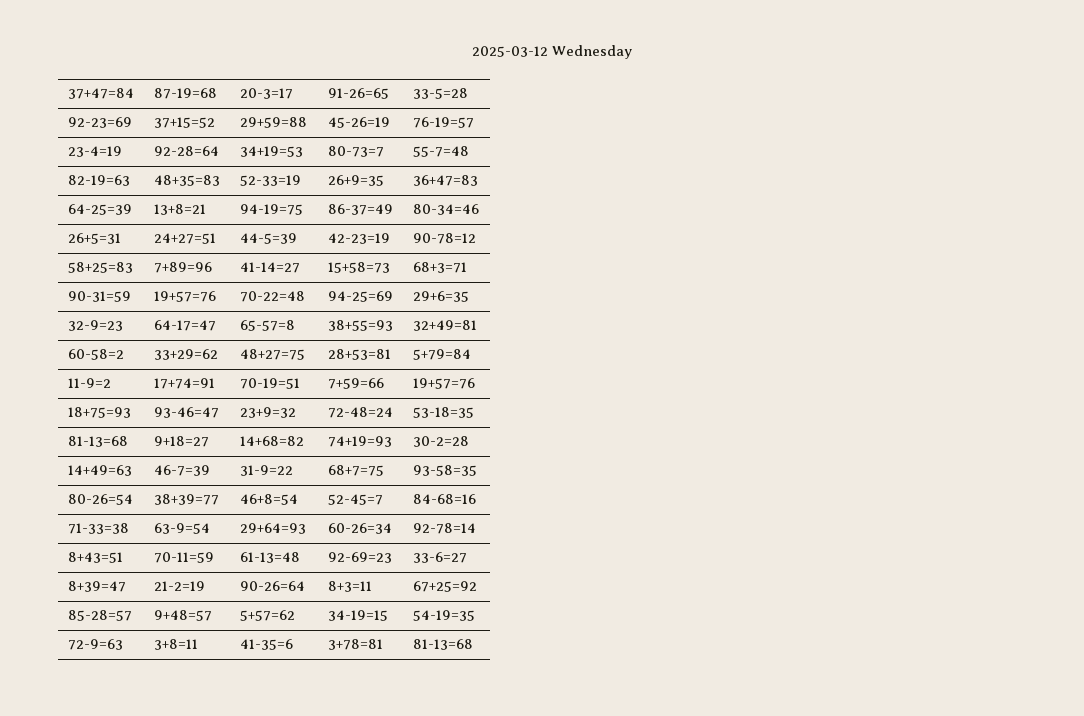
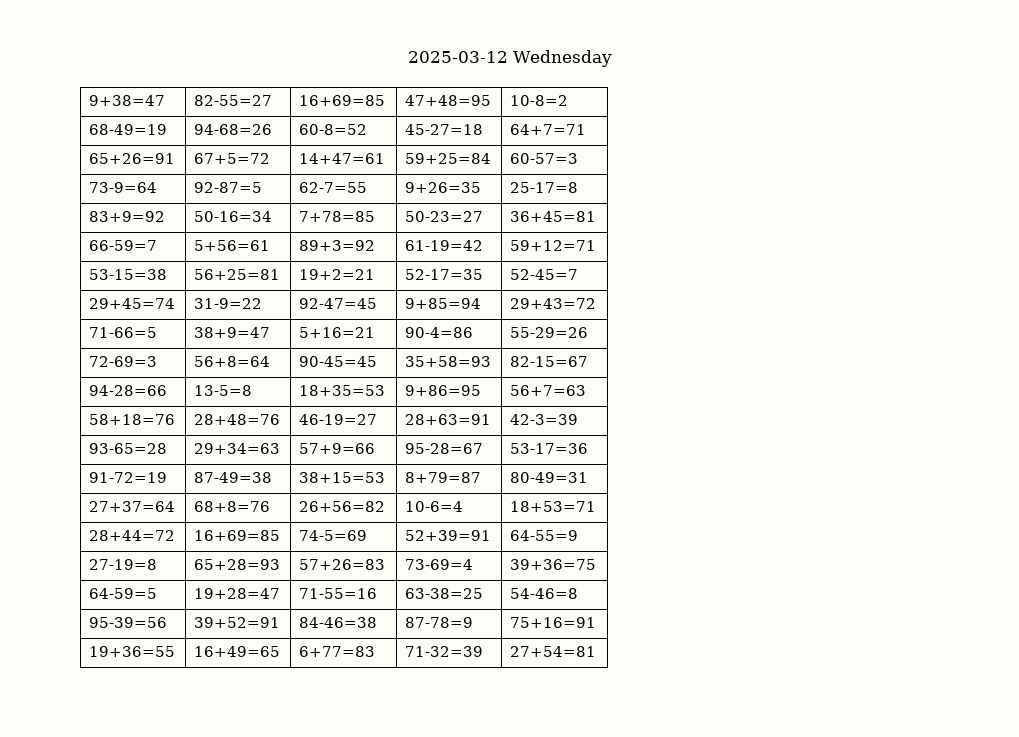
[67,88,134,99] [153,88,217,99] [239,88,293,99] [327,88,389,99] [412,88,468,99] [67,117,132,128] [153,117,215,128] [239,117,307,128] [327,117,390,128] [412,117,474,128] [67,146,122,157] [153,146,219,156] [239,146,303,157] [327,146,384,157] [412,146,469,157] [67,175,130,186] [153,175,220,186] [239,175,301,186] [327,175,384,186] [412,175,478,186] [67,204,132,215] [153,204,206,215] [239,204,303,215] [327,204,393,215] [412,204,479,215] [67,233,121,244] [153,233,216,244] [239,233,297,244] [327,233,390,244] [412,233,476,244] [67,262,133,273] [153,262,212,273] [239,262,300,273] [327,262,390,273] [412,262,467,273] [67,291,131,302] [153,291,216,302] [239,291,305,302] [327,291,393,302] [412,291,469,302] [67,320,123,331] [153,320,216,331] [239,320,295,331] [327,320,393,331] [412,320,477,331] [67,349,124,360] [153,349,218,360] [239,349,305,360] [327,349,391,360] [412,349,471,360] [67,378,111,388] [153,378,215,389] [239,378,300,389] [327,378,384,389] [412,378,475,389] [67,407,131,418] [153,407,219,418] [239,407,296,418] [327,407,393,418] [412,407,474,418] [67,436,128,447] [153,436,209,447] [239,436,304,446] [327,436,392,447] [412,436,469,447] [67,465,132,476] [153,465,210,476] [239,465,293,476] [327,465,384,476] [412,465,477,476] [67,494,133,505] [153,494,219,505] [239,494,298,505] [327,494,383,505] [412,494,476,504] [67,523,129,534] [153,523,210,534] [239,523,306,534] [327,523,392,534] [412,523,476,534] [67,552,123,563] [153,552,214,563] [239,552,300,563] [327,552,392,563] [412,552,467,563] [67,581,126,592] [153,581,205,591] [239,581,305,591] [327,581,372,592] [412,581,477,592] [67,610,132,621] [153,610,212,621] [239,610,295,621] [327,610,388,621] [412,610,475,621] [67,639,123,650] [153,639,198,650] [239,639,293,650] [327,639,383,650] [412,639,473,650] 37+47=84 | 87-19=68 | 20-3=17 | 91-26=65 | 33-5=28 // 92-23=69 | 37+15=52 | 29+59=88 | 45-26=19 | 76-19=57 // 23-4=19 | 92-28=64 | 34+19=53 | 80-73=7 | 55-7=48 // 82-19=63 | 48+35=83 | 52-33=19 | 26+9=35 | 36+47=83 // 64-25=39 | 13+8=21 | 94-19=75 | 86-37=49 | 80-34=46 // 26+5=31 | 24+27=51 | 44-5=39 | 42-23=19 | 90-78=12 // 58+25=83 | 7+89=96 | 41-14=27 | 15+58=73 | 68+3=71 // 90-31=59 | 19+57=76 | 70-22=48 | 94-25=69 | 29+6=35 // 32-9=23 | 64-17=47 | 65-57=8 | 38+55=93 | 32+49=81 // 60-58=2 | 33+29=62 | 48+27=75 | 28+53=81 | 5+79=84 // 11-9=2 | 17+74=91 | 70-19=51 | 7+59=66 | 19+57=76 // 18+75=93 | 93-46=47 | 23+9=32 | 72-48=24 | 53-18=35 // 81-13=68 | 9+18=27 | 14+68=82 | 74+19=93 | 30-2=28 // 14+49=63 | 46-7=39 | 31-9=22 | 68+7=75 | 93-58=35 // 80-26=54 | 38+39=77 | 46+8=54 | 52-45=7 | 84-68=16 // 71-33=38 | 63-9=54 | 29+64=93 | 60-26=34 | 92-78=14 // 8+43=51 | 70-11=59 | 61-13=48 | 92-69=23 | 33-6=27 // 8+39=47 | 21-2=19 | 90-26=64 | 8+3=11 | 67+25=92 // 85-28=57 | 9+48=57 | 5+57=62 | 34-19=15 | 54-19=35 // 72-9=63 | 3+8=11 | 41-35=6 | 3+78=81 | 81-13=68 -> [89,95,166,106] [194,95,273,106] [299,95,386,106] [405,95,492,106] [510,95,569,106] [89,124,168,135] [194,124,273,135] [299,124,368,135] [405,124,484,135] [510,124,587,135] [89,153,176,164] [194,153,271,164] [299,153,386,164] [405,153,492,164] [510,153,579,164] [89,182,158,193] [194,182,263,193] [299,182,368,193] [405,182,482,193] [510,182,579,193] [89,211,166,222] [194,211,273,222] [299,211,376,222] [405,211,484,222] [510,211,597,222] [89,240,158,251] [194,240,271,251] [299,240,376,251] [405,240,484,251] [510,240,597,251] [89,269,168,280] [194,269,281,280] [299,269,376,280] [405,269,484,280] [510,269,579,280] [89,298,176,309] [194,298,263,309] [299,298,378,309] [405,298,482,309] [510,298,597,309] [89,327,158,338] [194,327,271,338] [299,327,376,338] [405,327,474,338] [510,327,589,338] [89,356,158,367] [194,356,271,367] [299,356,378,367] [405,356,492,367] [510,356,589,367] [89,385,168,396] [194,385,253,396] [299,385,386,396] [405,385,482,396] [510,385,587,396] [89,414,176,425] [194,414,281,425] [299,414,378,425] [405,414,492,425] [510,414,579,425] [89,443,168,454] [194,443,281,454] [299,443,376,454] [405,443,484,454] [510,443,589,454] [89,472,168,483] [194,472,273,483] [299,472,386,483] [405,472,482,483] [510,472,589,483] [89,501,176,512] [194,501,271,512] [299,501,386,512] [405,501,464,512] [510,501,597,512] [89,530,176,541] [194,530,281,541] [299,530,368,541] [405,530,492,541] [510,530,579,541] [89,559,158,570] [194,559,281,570] [299,559,386,570] [405,559,474,570] [510,559,597,570] [89,588,158,599] [194,588,281,599] [299,588,378,599] [405,588,484,599] [510,588,579,599] [89,617,168,628] [194,617,281,628] [299,617,378,628] [405,617,474,628] [510,617,597,628] [89,646,176,657] [194,646,281,657] [299,646,376,657] [405,646,484,657] [510,646,597,657] 9+38=47 | 82-55=27 | 16+69=85 | 47+48=95 | 10-8=2 // 68-49=19 | 94-68=26 | 60-8=52 | 45-27=18 | 64+7=71 // 65+26=91 | 67+5=72 | 14+47=61 | 59+25=84 | 60-57=3 // 73-9=64 | 92-87=5 | 62-7=55 | 9+26=35 | 25-17=8 // 83+9=92 | 50-16=34 | 7+78=85 | 50-23=27 | 36+45=81 // 66-59=7 | 5+56=61 | 89+3=92 | 61-19=42 | 59+12=71 // 53-15=38 | 56+25=81 | 19+2=21 | 52-17=35 | 52-45=7 // 29+45=74 | 31-9=22 | 92-47=45 | 9+85=94 | 29+43=72 // 71-66=5 | 38+9=47 | 5+16=21 | 90-4=86 | 55-29=26 // 72-69=3 | 56+8=64 | 90-45=45 | 35+58=93 | 82-15=67 // 94-28=66 | 13-5=8 | 18+35=53 | 9+86=95 | 56+7=63 // 58+18=76 | 28+48=76 | 46-19=27 | 28+63=91 | 42-3=39 // 93-65=28 | 29+34=63 | 57+9=66 | 95-28=67 | 53-17=36 // 91-72=19 | 87-49=38 | 38+15=53 | 8+79=87 | 80-49=31 // 27+37=64 | 68+8=76 | 26+56=82 | 10-6=4 | 18+53=71 // 28+44=72 | 16+69=85 | 74-5=69 | 52+39=91 | 64-55=9 // 27-19=8 | 65+28=93 | 57+26=83 | 73-69=4 | 39+36=75 // 64-59=5 | 19+28=47 | 71-55=16 | 63-38=25 | 54-46=8 // 95-39=56 | 39+52=91 | 84-46=38 | 87-78=9 | 75+16=91 // 19+36=55 | 16+49=65 | 6+77=83 | 71-32=39 | 27+54=81

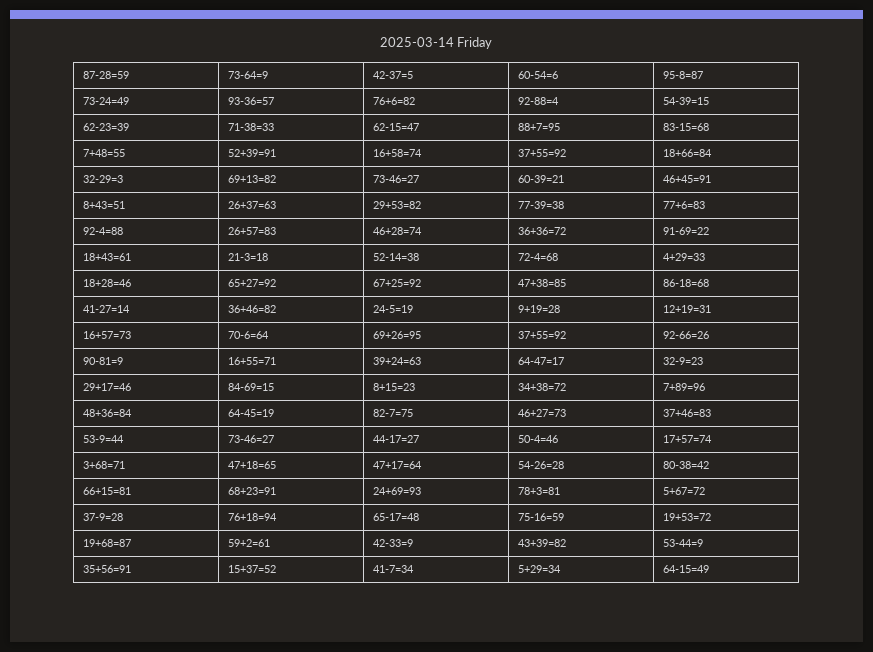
[407,50,612,67] [89,95,166,106] [194,95,273,106] [299,95,386,106] [405,95,492,106] [510,95,569,106] [89,124,168,135] [194,124,273,135] [299,124,368,135] [405,124,484,135] [510,124,587,135] [89,153,176,164] [194,153,271,164] [299,153,386,164] [405,153,492,164] [510,153,579,164] [89,182,158,193] [194,182,263,193] [299,182,368,193] [405,182,482,193] [510,182,579,193] [89,211,166,222] [194,211,273,222] [299,211,376,222] [405,211,484,222] [510,211,597,222] [89,240,158,251] [194,240,271,251] [299,240,376,251] [405,240,484,251] [510,240,597,251] [89,269,168,280] [194,269,281,280] [299,269,376,280] [405,269,484,280] [510,269,579,280] [89,298,176,309] [194,298,263,309] [299,298,378,309] [405,298,482,309] [510,298,597,309] [89,327,158,338] [194,327,271,338] [299,327,376,338] [405,327,474,338] [510,327,589,338] [89,356,158,367] [194,356,271,367] [299,356,378,367] [405,356,492,367] [510,356,589,367] [89,385,168,396] [194,385,253,396] [299,385,386,396] [405,385,482,396] [510,385,587,396] [89,414,176,425] [194,414,281,425] [299,414,378,425] [405,414,492,425] [510,414,579,425] [89,443,168,454] [194,443,281,454] [299,443,376,454] [405,443,484,454] [510,443,589,454] [89,472,168,483] [194,472,273,483] [299,472,386,483] [405,472,482,483] [510,472,589,483] [89,501,176,512] [194,501,271,512] [299,501,386,512] [405,501,464,512] [510,501,597,512] [89,530,176,541] [194,530,281,541] [299,530,368,541] [405,530,492,541] [510,530,579,541] [89,559,158,570] [194,559,281,570] [299,559,386,570] [405,559,474,570] [510,559,597,570] [89,588,158,599] [194,588,281,599] [299,588,378,599] [405,588,484,599] [510,588,579,599] [89,617,168,628] [194,617,281,628] [299,617,378,628] [405,617,474,628] [510,617,597,628] [89,646,176,657] [194,646,281,657] [299,646,376,657] [405,646,484,657] [510,646,597,657] 2025-03-12 Wednesday // 9+38=47 | 82-55=27 | 16+69=85 | 47+48=95 | 10-8=2 // 68-49=19 | 94-68=26 | 60-8=52 | 45-27=18 | 64+7=71 // 65+26=91 | 67+5=72 | 14+47=61 | 59+25=84 | 60-57=3 // 73-9=64 | 92-87=5 | 62-7=55 | 9+26=35 | 25-17=8 // 83+9=92 | 50-16=34 | 7+78=85 | 50-23=27 | 36+45=81 // 66-59=7 | 5+56=61 | 89+3=92 | 61-19=42 | 59+12=71 // 53-15=38 | 56+25=81 | 19+2=21 | 52-17=35 | 52-45=7 // 29+45=74 | 31-9=22 | 92-47=45 | 9+85=94 | 29+43=72 // 71-66=5 | 38+9=47 | 5+16=21 | 90-4=86 | 55-29=26 // 72-69=3 | 56+8=64 | 90-45=45 | 35+58=93 | 82-15=67 // 94-28=66 | 13-5=8 | 18+35=53 | 9+86=95 | 56+7=63 // 58+18=76 | 28+48=76 | 46-19=27 | 28+63=91 | 42-3=39 // 93-65=28 | 29+34=63 | 57+9=66 | 95-28=67 | 53-17=36 // 91-72=19 | 87-49=38 | 38+15=53 | 8+79=87 | 80-49=31 // 27+37=64 | 68+8=76 | 26+56=82 | 10-6=4 | 18+53=71 // 28+44=72 | 16+69=85 | 74-5=69 | 52+39=91 | 64-55=9 // 27-19=8 | 65+28=93 | 57+26=83 | 73-69=4 | 39+36=75 // 64-59=5 | 19+28=47 | 71-55=16 | 63-38=25 | 54-46=8 // 95-39=56 | 39+52=91 | 84-46=38 | 87-78=9 | 75+16=91 // 19+36=55 | 16+49=65 | 6+77=83 | 71-32=39 | 27+54=81 -> [379,37,493,49] [82,71,129,79] [227,71,268,79] [372,71,413,79] [517,71,558,79] [662,71,703,79] [82,97,129,105] [227,97,274,105] [372,97,415,105] [517,97,559,105] [662,97,709,105] [82,123,129,131] [227,123,274,131] [372,123,419,131] [517,123,560,131] [662,123,709,131] [82,149,125,157] [227,149,276,157] [372,149,422,157] [517,149,566,157] [662,149,712,157] [82,175,123,183] [227,175,276,183] [372,175,419,183] [517,175,564,183] [662,175,711,183] [82,201,125,209] [227,201,276,209] [372,201,421,209] [517,201,564,209] [662,201,705,209] [82,227,123,235] [227,227,276,235] [372,227,422,235] [517,227,566,235] [662,227,709,235] [82,253,131,261] [227,253,268,261] [372,253,419,261] [517,253,558,261] [662,253,705,261] [82,279,131,287] [227,279,276,287] [372,279,421,287] [517,279,566,287] [662,279,709,287] [82,305,130,313] [227,305,276,313] [372,305,413,313] [517,305,560,313] [662,305,711,313] [82,331,131,339] [227,331,269,339] [372,331,421,339] [517,331,566,339] [662,331,709,339] [82,357,123,365] [227,357,276,365] [372,357,421,365] [517,357,564,365] [662,357,703,365] [82,383,131,391] [227,383,274,391] [372,383,415,391] [517,383,566,391] [662,383,705,391] [82,409,132,417] [227,409,274,417] [372,409,413,417] [517,409,566,417] [662,409,711,417] [82,435,124,443] [227,435,274,443] [372,435,419,443] [517,435,558,443] [662,435,712,443] [82,461,125,469] [227,461,276,469] [372,461,422,469] [517,461,564,469] [662,461,709,469] [82,487,131,495] [227,487,276,495] [372,487,421,495] [517,487,560,495] [662,487,705,495] [82,513,123,521] [227,513,277,521] [372,513,419,521] [517,513,564,521] [662,513,711,521] [82,539,131,547] [227,539,270,547] [372,539,413,547] [517,539,566,547] [662,539,703,547] [82,565,131,573] [227,565,276,573] [372,565,414,573] [517,565,561,573] [662,565,709,573] 2025-03-14 Friday // 87-28=59 | 73-64=9 | 42-37=5 | 60-54=6 | 95-8=87 // 73-24=49 | 93-36=57 | 76+6=82 | 92-88=4 | 54-39=15 // 62-23=39 | 71-38=33 | 62-15=47 | 88+7=95 | 83-15=68 // 7+48=55 | 52+39=91 | 16+58=74 | 37+55=92 | 18+66=84 // 32-29=3 | 69+13=82 | 73-46=27 | 60-39=21 | 46+45=91 // 8+43=51 | 26+37=63 | 29+53=82 | 77-39=38 | 77+6=83 // 92-4=88 | 26+57=83 | 46+28=74 | 36+36=72 | 91-69=22 // 18+43=61 | 21-3=18 | 52-14=38 | 72-4=68 | 4+29=33 // 18+28=46 | 65+27=92 | 67+25=92 | 47+38=85 | 86-18=68 // 41-27=14 | 36+46=82 | 24-5=19 | 9+19=28 | 12+19=31 // 16+57=73 | 70-6=64 | 69+26=95 | 37+55=92 | 92-66=26 // 90-81=9 | 16+55=71 | 39+24=63 | 64-47=17 | 32-9=23 // 29+17=46 | 84-69=15 | 8+15=23 | 34+38=72 | 7+89=96 // 48+36=84 | 64-45=19 | 82-7=75 | 46+27=73 | 37+46=83 // 53-9=44 | 73-46=27 | 44-17=27 | 50-4=46 | 17+57=74 // 3+68=71 | 47+18=65 | 47+17=64 | 54-26=28 | 80-38=42 // 66+15=81 | 68+23=91 | 24+69=93 | 78+3=81 | 5+67=72 // 37-9=28 | 76+18=94 | 65-17=48 | 75-16=59 | 19+53=72 // 19+68=87 | 59+2=61 | 42-33=9 | 43+39=82 | 53-44=9 // 35+56=91 | 15+37=52 | 41-7=34 | 5+29=34 | 64-15=49

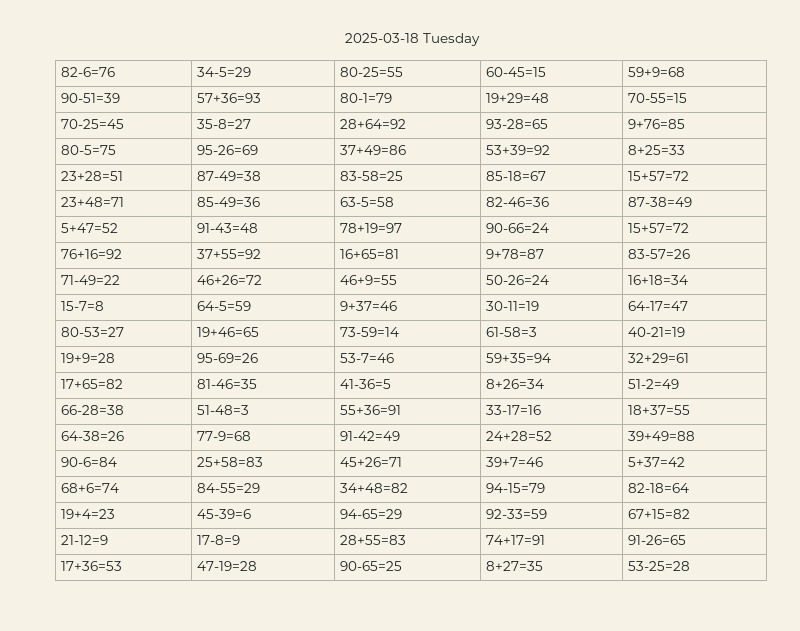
[379,37,493,49] [82,71,129,79] [227,71,268,79] [372,71,413,79] [517,71,558,79] [662,71,703,79] [82,97,129,105] [227,97,274,105] [372,97,415,105] [517,97,559,105] [662,97,709,105] [82,123,129,131] [227,123,274,131] [372,123,419,131] [517,123,560,131] [662,123,709,131] [82,149,125,157] [227,149,276,157] [372,149,422,157] [517,149,566,157] [662,149,712,157] [82,175,123,183] [227,175,276,183] [372,175,419,183] [517,175,564,183] [662,175,711,183] [82,201,125,209] [227,201,276,209] [372,201,421,209] [517,201,564,209] [662,201,705,209] [82,227,123,235] [227,227,276,235] [372,227,422,235] [517,227,566,235] [662,227,709,235] [82,253,131,261] [227,253,268,261] [372,253,419,261] [517,253,558,261] [662,253,705,261] [82,279,131,287] [227,279,276,287] [372,279,421,287] [517,279,566,287] [662,279,709,287] [82,305,130,313] [227,305,276,313] [372,305,413,313] [517,305,560,313] [662,305,711,313] [82,331,131,339] [227,331,269,339] [372,331,421,339] [517,331,566,339] [662,331,709,339] [82,357,123,365] [227,357,276,365] [372,357,421,365] [517,357,564,365] [662,357,703,365] [82,383,131,391] [227,383,274,391] [372,383,415,391] [517,383,566,391] [662,383,705,391] [82,409,132,417] [227,409,274,417] [372,409,413,417] [517,409,566,417] [662,409,711,417] [82,435,124,443] [227,435,274,443] [372,435,419,443] [517,435,558,443] [662,435,712,443] [82,461,125,469] [227,461,276,469] [372,461,422,469] [517,461,564,469] [662,461,709,469] [82,487,131,495] [227,487,276,495] [372,487,421,495] [517,487,560,495] [662,487,705,495] [82,513,123,521] [227,513,277,521] [372,513,419,521] [517,513,564,521] [662,513,711,521] [82,539,131,547] [227,539,270,547] [372,539,413,547] [517,539,566,547] [662,539,703,547] [82,565,131,573] [227,565,276,573] [372,565,414,573] [517,565,561,573] [662,565,709,573] 2025-03-14 Friday // 87-28=59 | 73-64=9 | 42-37=5 | 60-54=6 | 95-8=87 // 73-24=49 | 93-36=57 | 76+6=82 | 92-88=4 | 54-39=15 // 62-23=39 | 71-38=33 | 62-15=47 | 88+7=95 | 83-15=68 // 7+48=55 | 52+39=91 | 16+58=74 | 37+55=92 | 18+66=84 // 32-29=3 | 69+13=82 | 73-46=27 | 60-39=21 | 46+45=91 // 8+43=51 | 26+37=63 | 29+53=82 | 77-39=38 | 77+6=83 // 92-4=88 | 26+57=83 | 46+28=74 | 36+36=72 | 91-69=22 // 18+43=61 | 21-3=18 | 52-14=38 | 72-4=68 | 4+29=33 // 18+28=46 | 65+27=92 | 67+25=92 | 47+38=85 | 86-18=68 // 41-27=14 | 36+46=82 | 24-5=19 | 9+19=28 | 12+19=31 // 16+57=73 | 70-6=64 | 69+26=95 | 37+55=92 | 92-66=26 // 90-81=9 | 16+55=71 | 39+24=63 | 64-47=17 | 32-9=23 // 29+17=46 | 84-69=15 | 8+15=23 | 34+38=72 | 7+89=96 // 48+36=84 | 64-45=19 | 82-7=75 | 46+27=73 | 37+46=83 // 53-9=44 | 73-46=27 | 44-17=27 | 50-4=46 | 17+57=74 // 3+68=71 | 47+18=65 | 47+17=64 | 54-26=28 | 80-38=42 // 66+15=81 | 68+23=91 | 24+69=93 | 78+3=81 | 5+67=72 // 37-9=28 | 76+18=94 | 65-17=48 | 75-16=59 | 19+53=72 // 19+68=87 | 59+2=61 | 42-33=9 | 43+39=82 | 53-44=9 // 35+56=91 | 15+37=52 | 41-7=34 | 5+29=34 | 64-15=49 -> [344,33,480,46] [60,67,115,77] [196,67,251,77] [339,67,403,77] [485,67,546,77] [627,67,685,77] [60,93,120,103] [196,93,261,103] [339,93,392,103] [485,93,549,103] [627,93,687,103] [60,119,124,129] [196,119,251,129] [339,119,406,129] [485,119,548,129] [627,119,685,129] [60,145,116,155] [196,145,258,155] [339,145,406,155] [485,145,550,155] [627,145,685,155] [60,171,123,181] [196,171,261,181] [339,171,403,181] [485,171,546,181] [627,171,689,181] [60,197,124,207] [196,197,260,207] [339,197,394,207] [485,197,549,207] [627,197,692,207] [60,223,118,233] [196,223,258,233] [339,223,402,233] [485,223,549,233] [627,223,689,233] [60,249,122,259] [196,249,261,259] [339,249,399,259] [485,249,544,259] [627,249,690,259] [60,275,120,285] [196,275,262,285] [339,275,397,285] [485,275,549,285] [627,275,688,285] [60,301,104,311] [196,301,251,311] [339,301,397,311] [485,301,539,311] [627,301,688,311] [60,327,124,337] [196,327,259,337] [339,327,399,337] [485,327,537,337] [627,327,685,337] [60,353,115,363] [196,353,258,363] [339,353,394,363] [485,353,551,363] [627,353,689,363] [60,379,123,389] [196,379,257,389] [339,379,391,389] [485,379,544,389] [627,379,679,389] [60,405,124,415] [196,405,249,415] [339,405,401,415] [485,405,541,415] [627,405,690,415] [60,431,124,441] [196,431,251,441] [339,431,400,441] [485,431,552,441] [627,431,695,441] [60,457,117,467] [196,457,263,467] [339,457,402,467] [485,457,543,467] [627,457,685,467] [60,483,119,493] [196,483,260,493] [339,483,408,493] [485,483,545,493] [627,483,689,493] [60,509,115,519] [196,509,251,519] [339,509,402,519] [485,509,547,519] [627,509,690,519] [60,535,108,545] [196,535,240,545] [339,535,406,545] [485,535,545,545] [627,535,686,545] [60,561,122,571] [196,561,257,571] [339,561,402,571] [485,561,543,571] [627,561,690,571] 2025-03-18 Tuesday // 82-6=76 | 34-5=29 | 80-25=55 | 60-45=15 | 59+9=68 // 90-51=39 | 57+36=93 | 80-1=79 | 19+29=48 | 70-55=15 // 70-25=45 | 35-8=27 | 28+64=92 | 93-28=65 | 9+76=85 // 80-5=75 | 95-26=69 | 37+49=86 | 53+39=92 | 8+25=33 // 23+28=51 | 87-49=38 | 83-58=25 | 85-18=67 | 15+57=72 // 23+48=71 | 85-49=36 | 63-5=58 | 82-46=36 | 87-38=49 // 5+47=52 | 91-43=48 | 78+19=97 | 90-66=24 | 15+57=72 // 76+16=92 | 37+55=92 | 16+65=81 | 9+78=87 | 83-57=26 // 71-49=22 | 46+26=72 | 46+9=55 | 50-26=24 | 16+18=34 // 15-7=8 | 64-5=59 | 9+37=46 | 30-11=19 | 64-17=47 // 80-53=27 | 19+46=65 | 73-59=14 | 61-58=3 | 40-21=19 // 19+9=28 | 95-69=26 | 53-7=46 | 59+35=94 | 32+29=61 // 17+65=82 | 81-46=35 | 41-36=5 | 8+26=34 | 51-2=49 // 66-28=38 | 51-48=3 | 55+36=91 | 33-17=16 | 18+37=55 // 64-38=26 | 77-9=68 | 91-42=49 | 24+28=52 | 39+49=88 // 90-6=84 | 25+58=83 | 45+26=71 | 39+7=46 | 5+37=42 // 68+6=74 | 84-55=29 | 34+48=82 | 94-15=79 | 82-18=64 // 19+4=23 | 45-39=6 | 94-65=29 | 92-33=59 | 67+15=82 // 21-12=9 | 17-8=9 | 28+55=83 | 74+17=91 | 91-26=65 // 17+36=53 | 47-19=28 | 90-65=25 | 8+27=35 | 53-25=28

